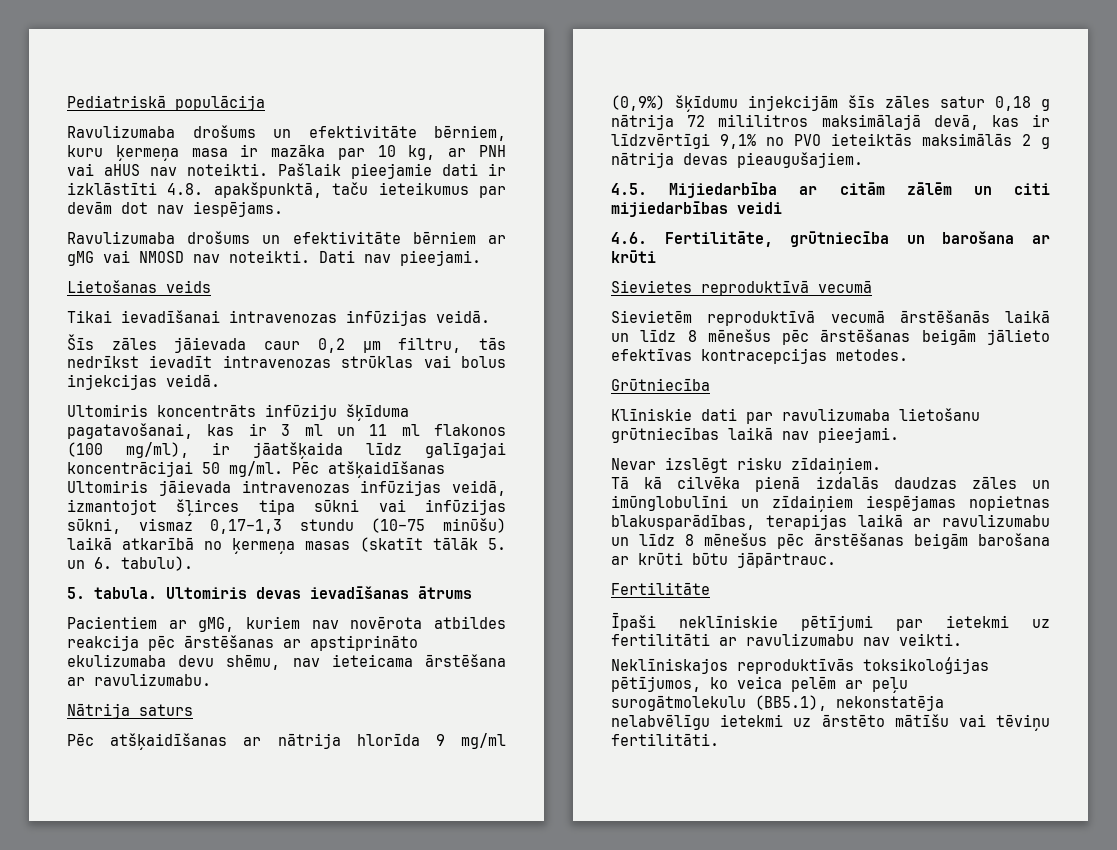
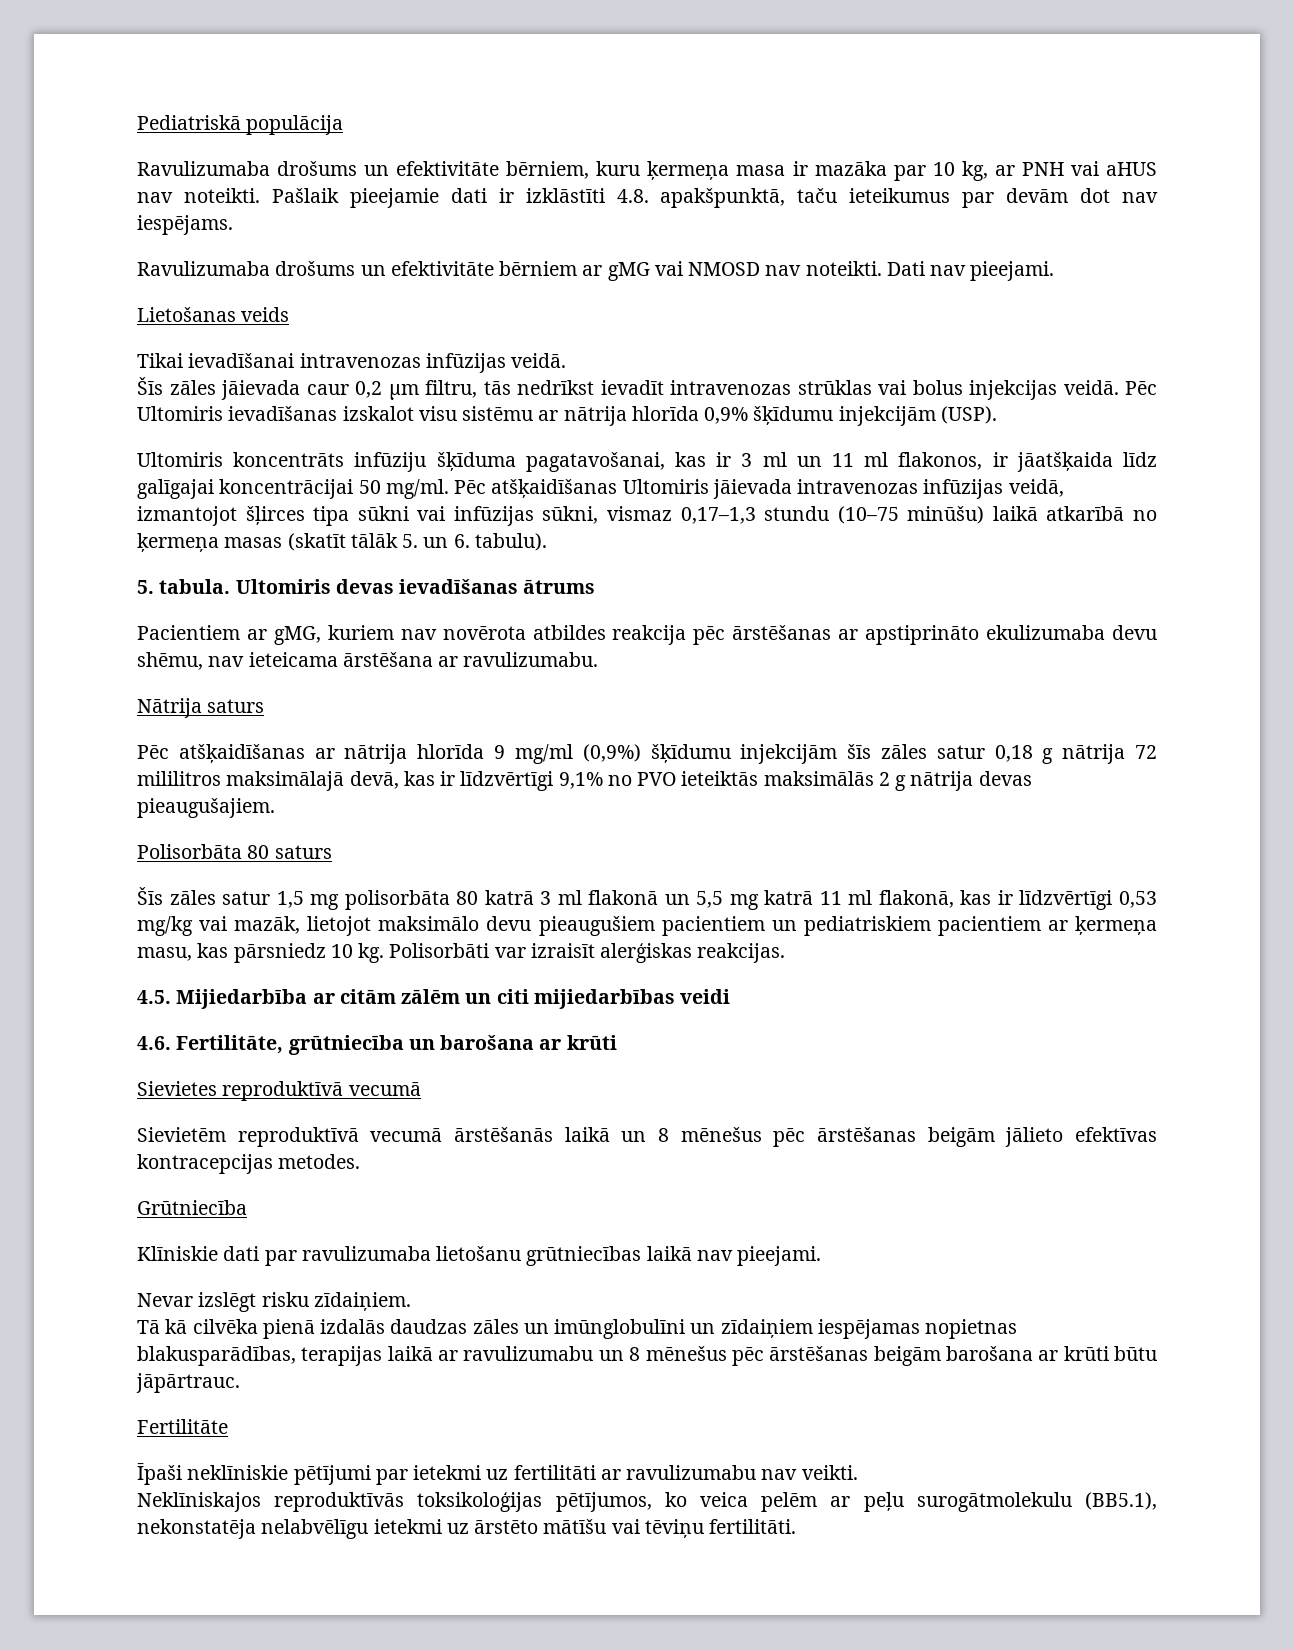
(220, 380) none -> [1125,381,1157,395] [137,406,997,426] Pēc Ultomiris ievadīšanas izskalot visu sistēmu ar nātrija hlorīda 0,9% šķīdumu injekcijām (USP).
[434,424,506,436] [67,442,189,458] flakonos (100 mg/ml), -> [898,452,983,470] flakonos,
(863, 160) none -> [137,844,332,859] [137,887,1157,910] [137,916,1158,936] [137,943,786,963] // Polisorbāta 80 saturs // Šīs zāles satur 1,5 mg polisorbāta 80 katrā 3 ml flakonā un 5,5 mg katrā 11 ml flakonā, kas ir līdzvērtīgi 0,53 mg/kg vai mazāk, lietojot maksimālo devu pieaugušiem pacientiem un pediatriskiem pacientiem ar ķermeņa masu, kas pārsniedz 10 kg. Polisorbāti var izraisīt alerģiskas reakcijas.
[640,329,677,342] līdz -> (647, 1136) none
[639,533,675,546] līdz -> (624, 1355) none

